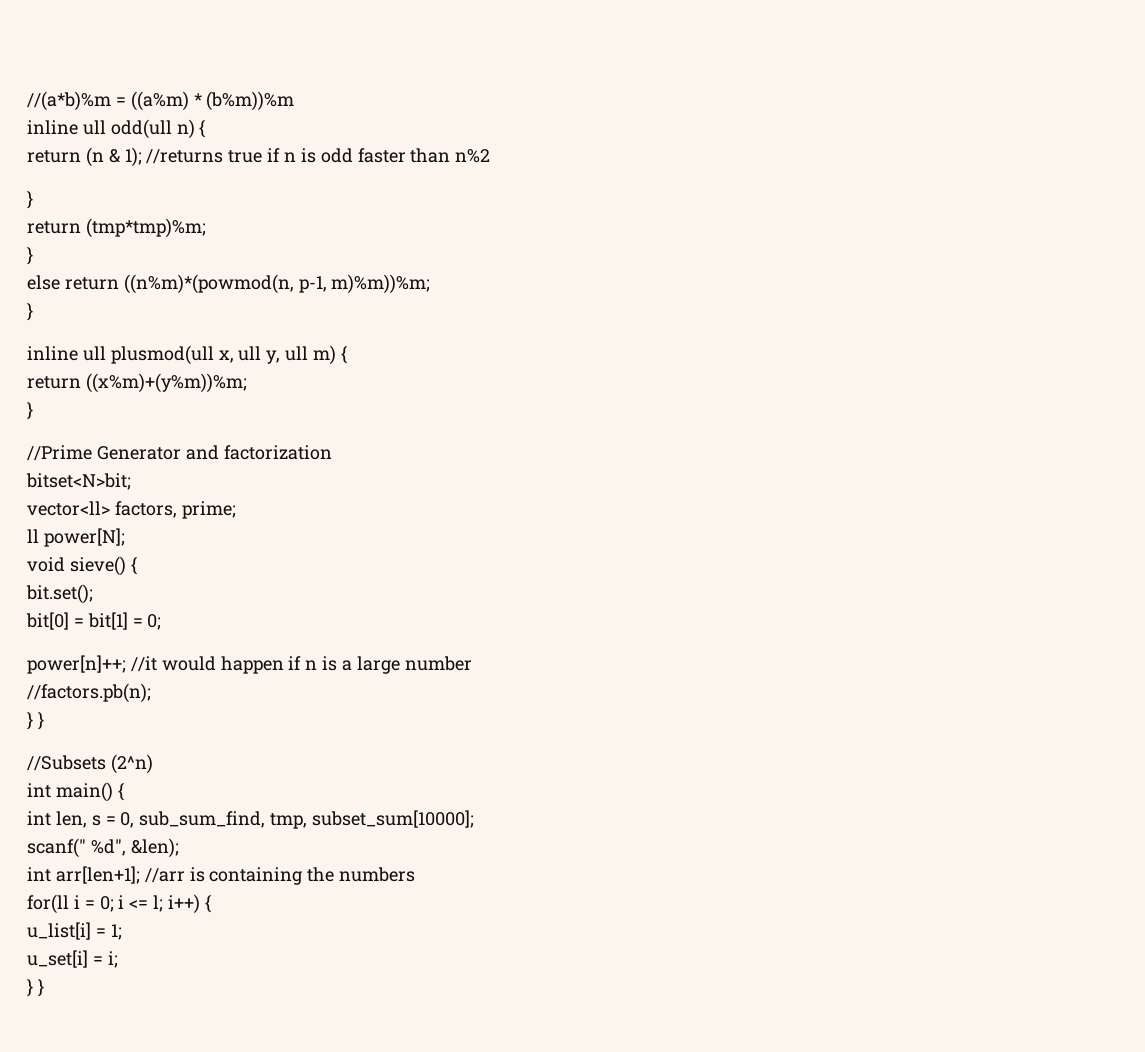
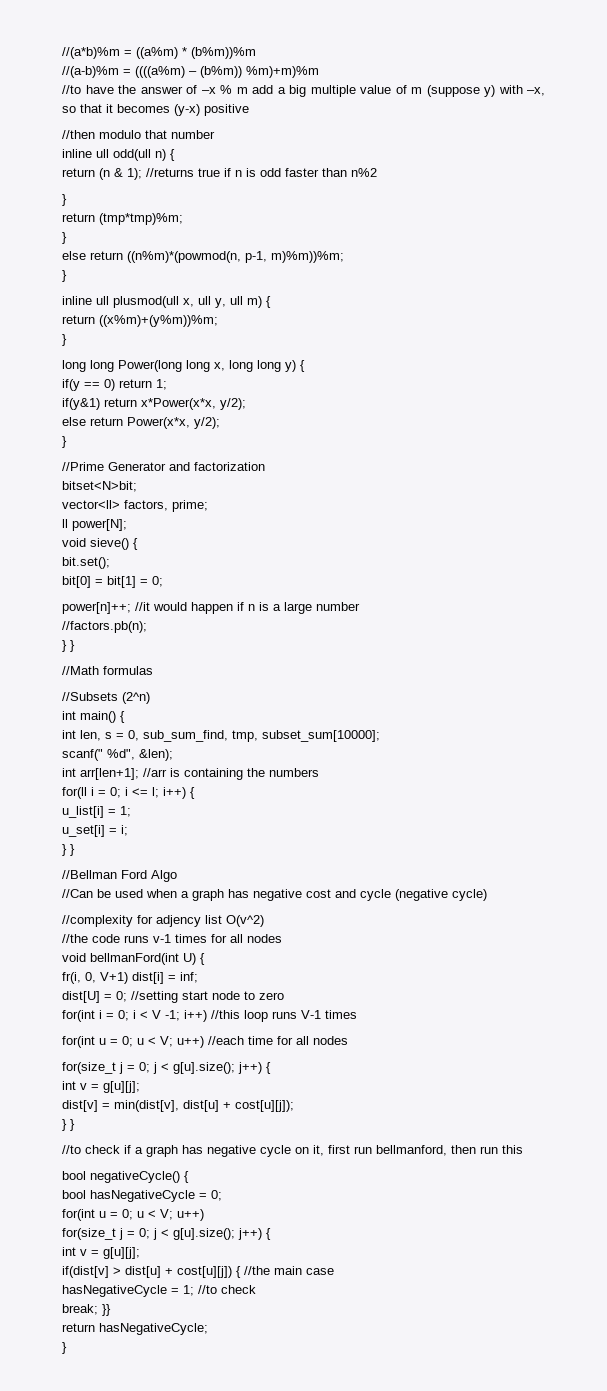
(295, 101) none -> [62,66,319,78] [62,85,545,97] [62,104,249,116] [62,130,215,139] // //(a-b)%m = ((((a%m) – (b%m)) %m)+m)%m // //to have the answer of –x % m add a big multiple value of m (suppose y) with –x, so that it becomes (y-x) positive // //then modulo that number
(33, 410) none -> [62,360,305,372] [62,379,167,391] [62,398,246,410] [62,417,220,429] [62,436,67,448] // long long Power(long long x, long long y) { // if(y == 0) return 1; // if(y&1) return x*Power(x*x, y/2); // else return Power(x*x, y/2); // }
(44, 720) none -> [62,666,153,675] // //Math formulas
(44, 987) none -> [62,870,177,882] [62,889,487,901] [62,915,264,927] [62,934,282,943] [62,953,205,965] [62,972,198,984] [62,991,284,1003] [62,1010,357,1022] [62,1036,348,1048] [62,1062,271,1074] [62,1081,140,1093] [62,1100,294,1112] [62,1119,75,1131] [62,1145,523,1157] [62,1171,189,1183] [62,1190,222,1202] [62,1209,204,1221] [62,1228,271,1240] [62,1247,140,1259] [62,1266,334,1278] [62,1285,256,1297] [62,1304,111,1316] [62,1323,208,1335] [62,1342,67,1354] // //Bellman Ford Algo // //Can be used when a graph has negative cost and cycle (negative cycle) // //complexity for adjency list O(v^2) // //the code runs v-1 times for all nodes // void bellmanFord(int U) { // fr(i, 0, V+1) dist[i] = inf; // dist[U] = 0; //setting start node to zero // for(int i = 0; i < V -1; i++) //this loop runs V-1 times // for(int u = 0; u < V; u++) //each time for all nodes // for(size_t j = 0; j < g[u].size(); j++) { // int v = g[u][j]; // dist[v] = min(dist[v], dist[u] + cost[u][j]); // } } // //to check if a graph has negative cycle on it, first run bellmanford, then run this // bool negativeCycle() { // bool hasNegativeCycle = 0; // for(int u = 0; u < V; u++) // for(size_t j = 0; j < g[u].size(); j++) { // int v = g[u][j]; // if(dist[v] > dist[u] + cost[u][j]) { //the main case // hasNegativeCycle = 1; //to check // break; }} // return hasNegativeCycle; // }

